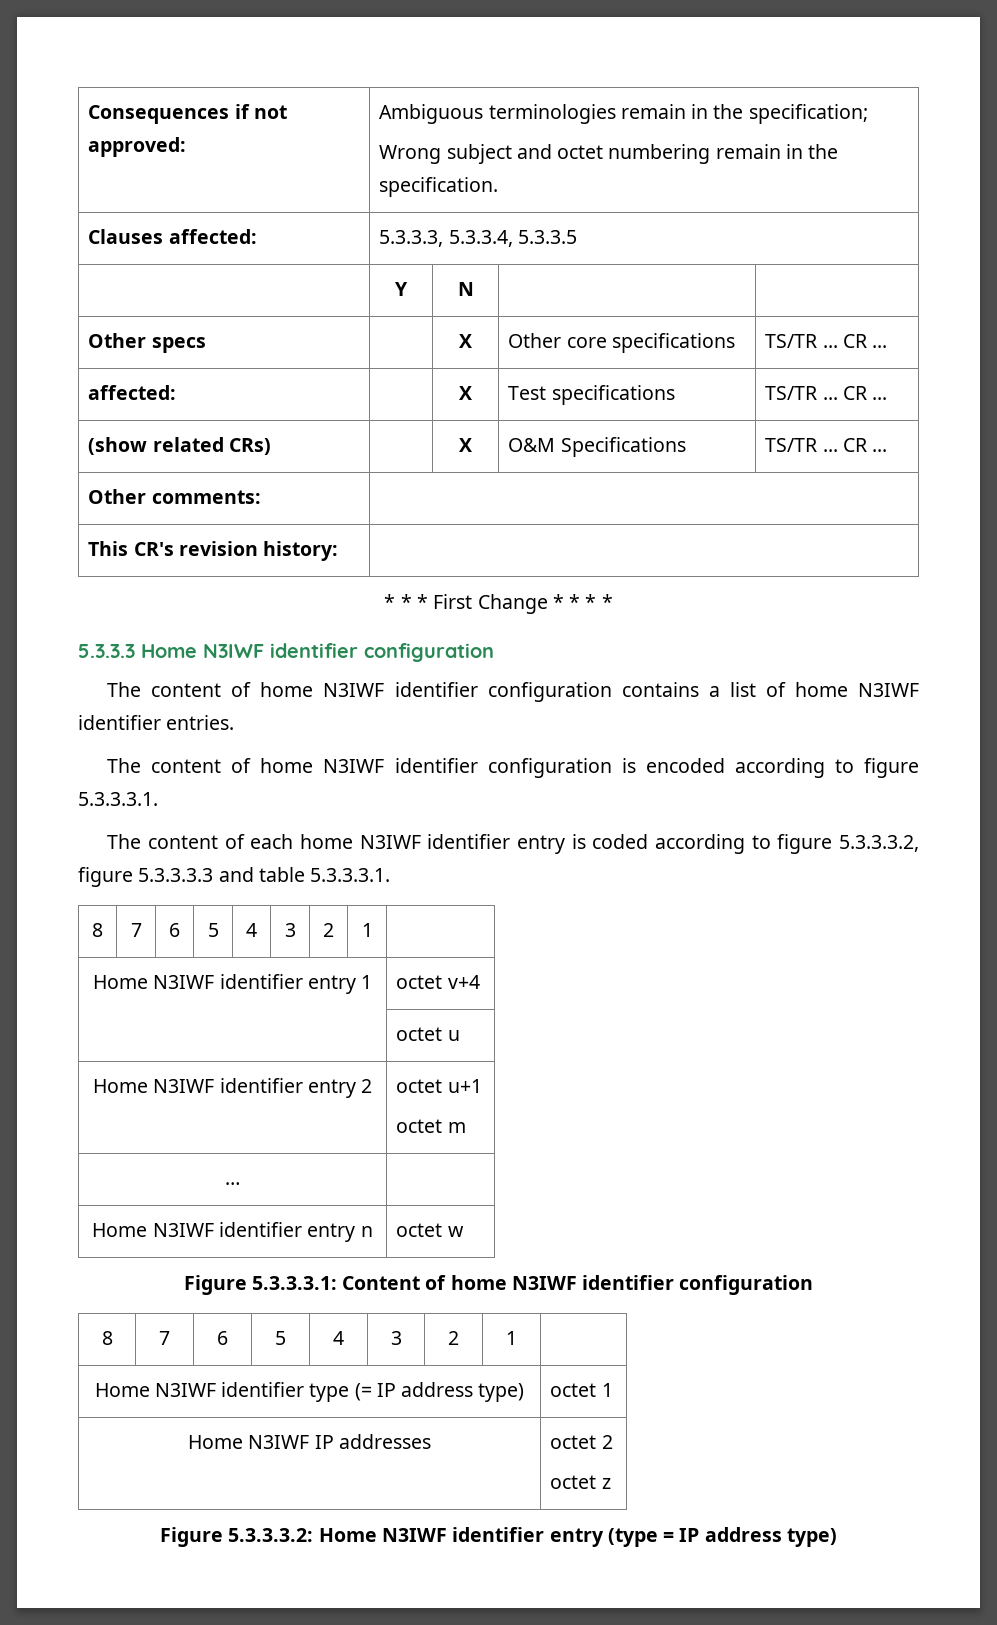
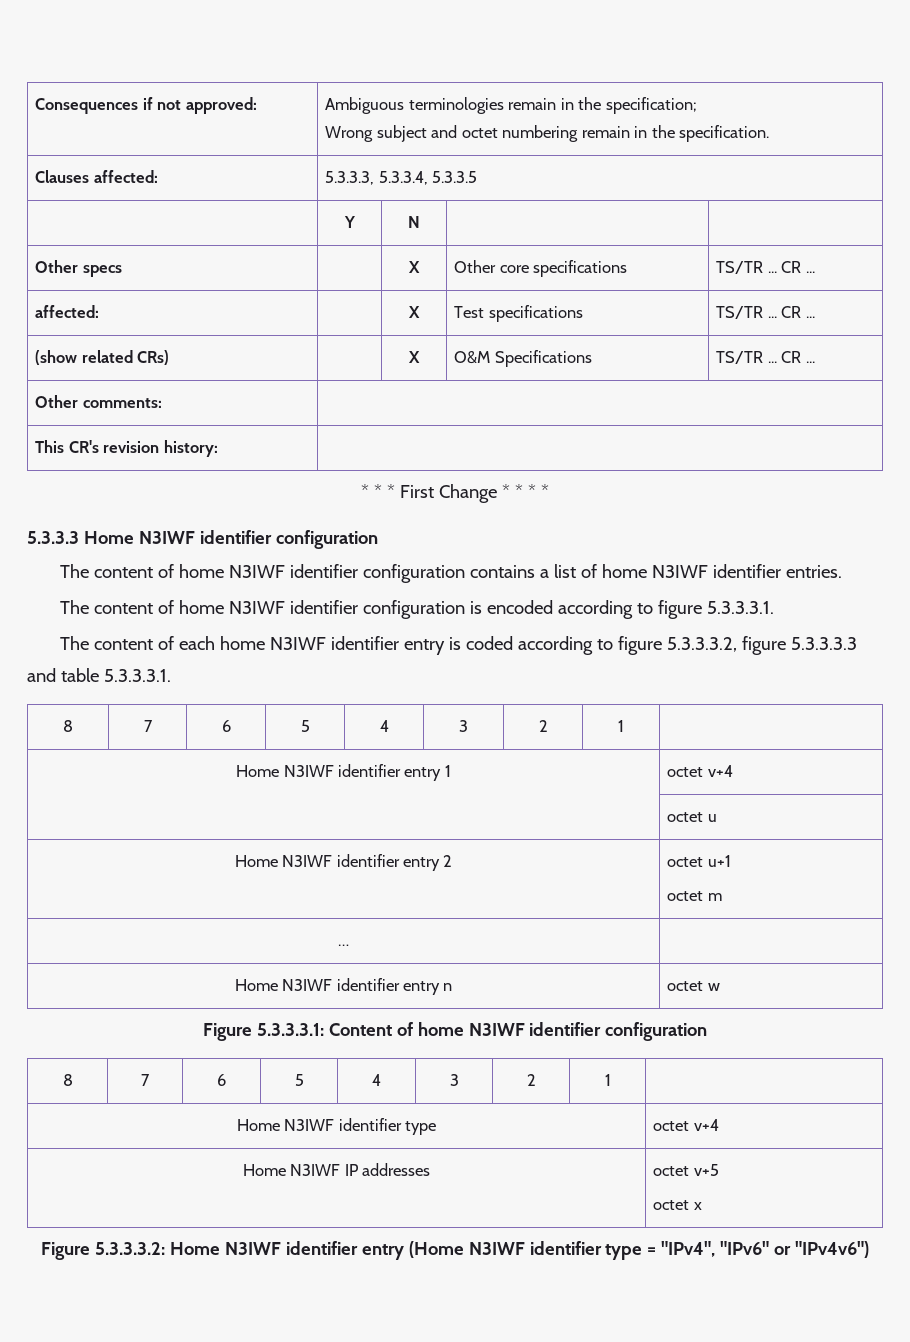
[354,1382,525,1402] [550,1383,613,1397] (= IP address type) | octet 1 -> [653,1119,719,1131] | octet v+4
[601,1435,613,1449] [550,1475,611,1489] 2 // octet z -> [693,1164,719,1176] [653,1200,702,1210] v+5 // octet x
[607,1527,837,1547] (type = IP address type) -> [408,1241,870,1260] (Home N3IWF identifier type = "IPv4", "IPv6" or "IPv4v6")

